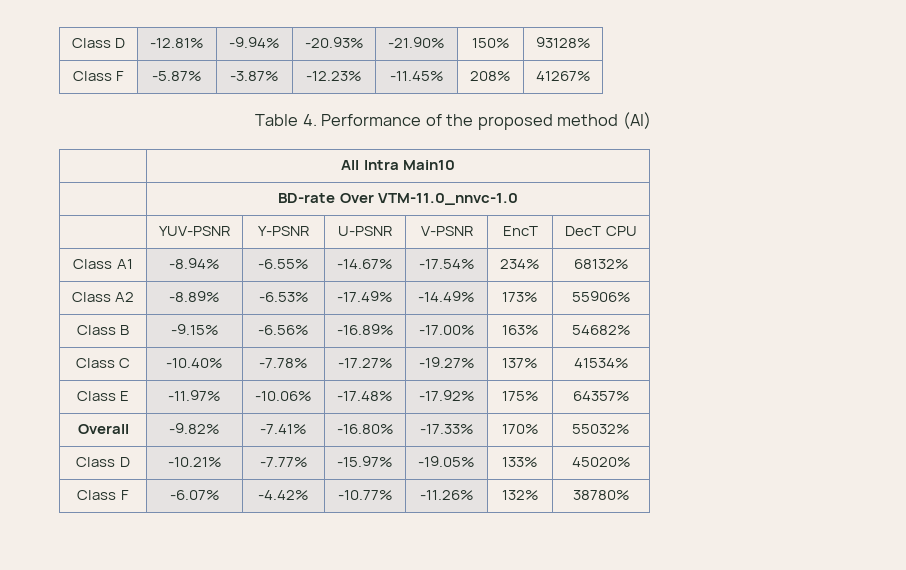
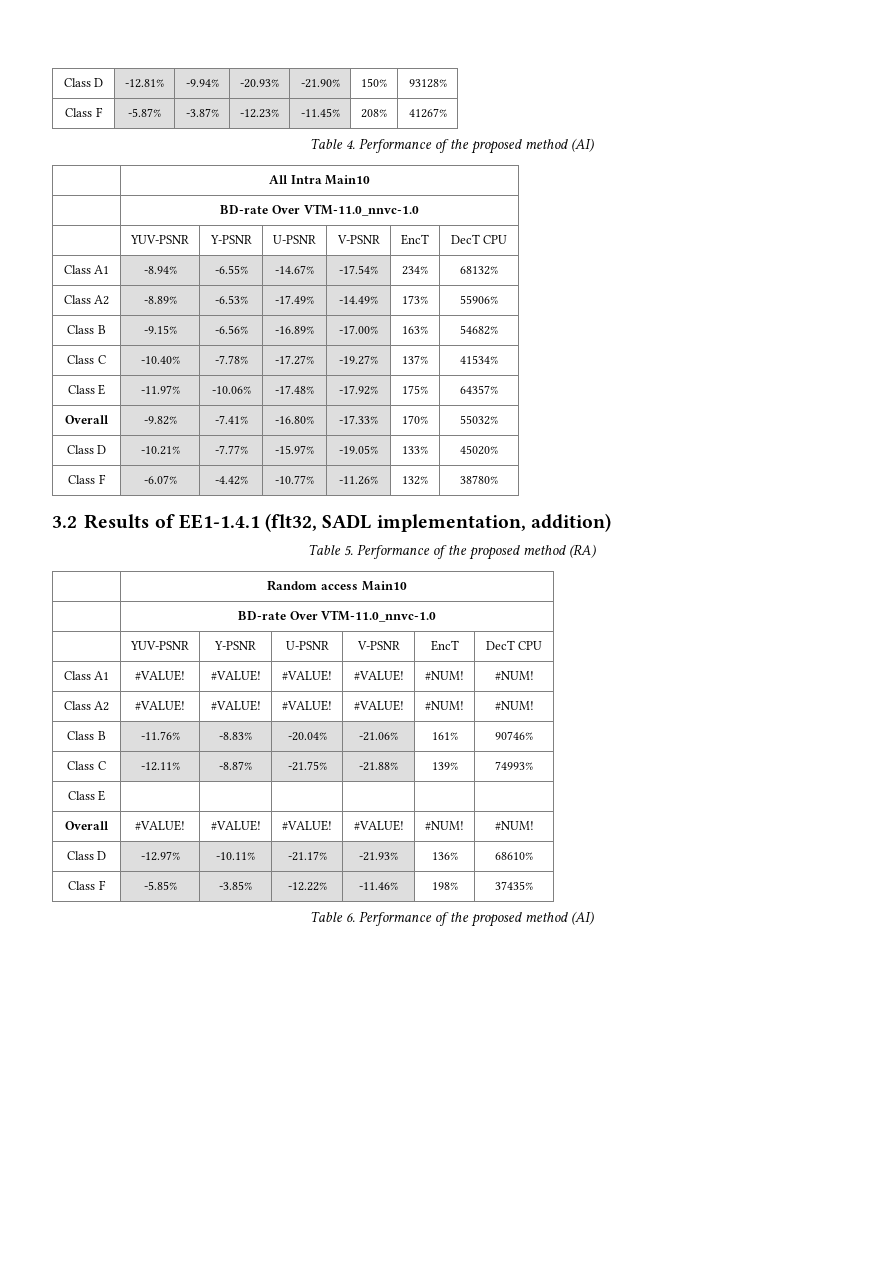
(630, 495) none -> [52,513,611,532] [308,544,596,560] [267,580,407,591] [237,610,437,622] [130,641,189,650] [214,641,256,650] [285,641,329,650] [356,641,400,650] [430,640,459,651] [485,640,543,650] [63,671,110,680] [135,670,185,681] [210,670,261,681] [282,670,332,681] [353,670,404,681] [425,671,464,681] [494,671,534,681] [63,701,110,711] [135,700,185,711] [210,700,261,711] [282,700,332,711] [353,700,404,711] [425,701,464,711] [494,701,534,711] [67,731,106,740] [140,731,180,740] [219,732,252,740] [287,732,327,741] [359,732,398,741] [431,732,458,740] [495,731,533,740] [67,761,106,770] [140,762,180,771] [219,761,252,770] [287,761,327,771] [359,762,398,771] [431,762,458,770] [495,761,533,770] [67,790,106,801] [65,821,109,830] [135,820,185,831] [210,820,261,831] [282,820,332,831] [353,820,404,831] [425,821,464,831] [494,821,534,831] [66,851,107,860] [140,851,180,861] [216,852,255,860] [287,851,327,861] [359,852,398,861] [431,852,458,860] [495,852,533,860] [68,880,106,890] [143,881,177,890] [219,881,252,890] [287,882,327,891] [359,882,398,890] [431,882,458,890] [495,881,533,890] [310,911,594,927] // 3.2 Results of EE1-1.4.1 (flt32, SADL implementation, addition) // Table 5. Performance of the proposed method (RA) // | Random access Main10 // | BD-rate Over VTM-11.0_nnvc-1.0 // | YUV-PSNR | Y-PSNR | U-PSNR | V-PSNR | EncT | DecT CPU // Class A1 | #VALUE! | #VALUE! | #VALUE! | #VALUE! | #NUM! | #NUM! // Class A2 | #VALUE! | #VALUE! | #VALUE! | #VALUE! | #NUM! | #NUM! // Class B | -11.76% | -8.83% | -20.04% | -21.06% | 161% | 90746% // Class C | -12.11% | -8.87% | -21.75% | -21.88% | 139% | 74993% // Class E | | | | | | // Overall | #VALUE! | #VALUE! | #VALUE! | #VALUE! | #NUM! | #NUM! // Class D | -12.97% | -10.11% | -21.17% | -21.93% | 136% | 68610% // Class F | -5.85% | -3.85% | -12.22% | -11.46% | 198% | 37435% // Table 6. Performance of the proposed method (AI)

